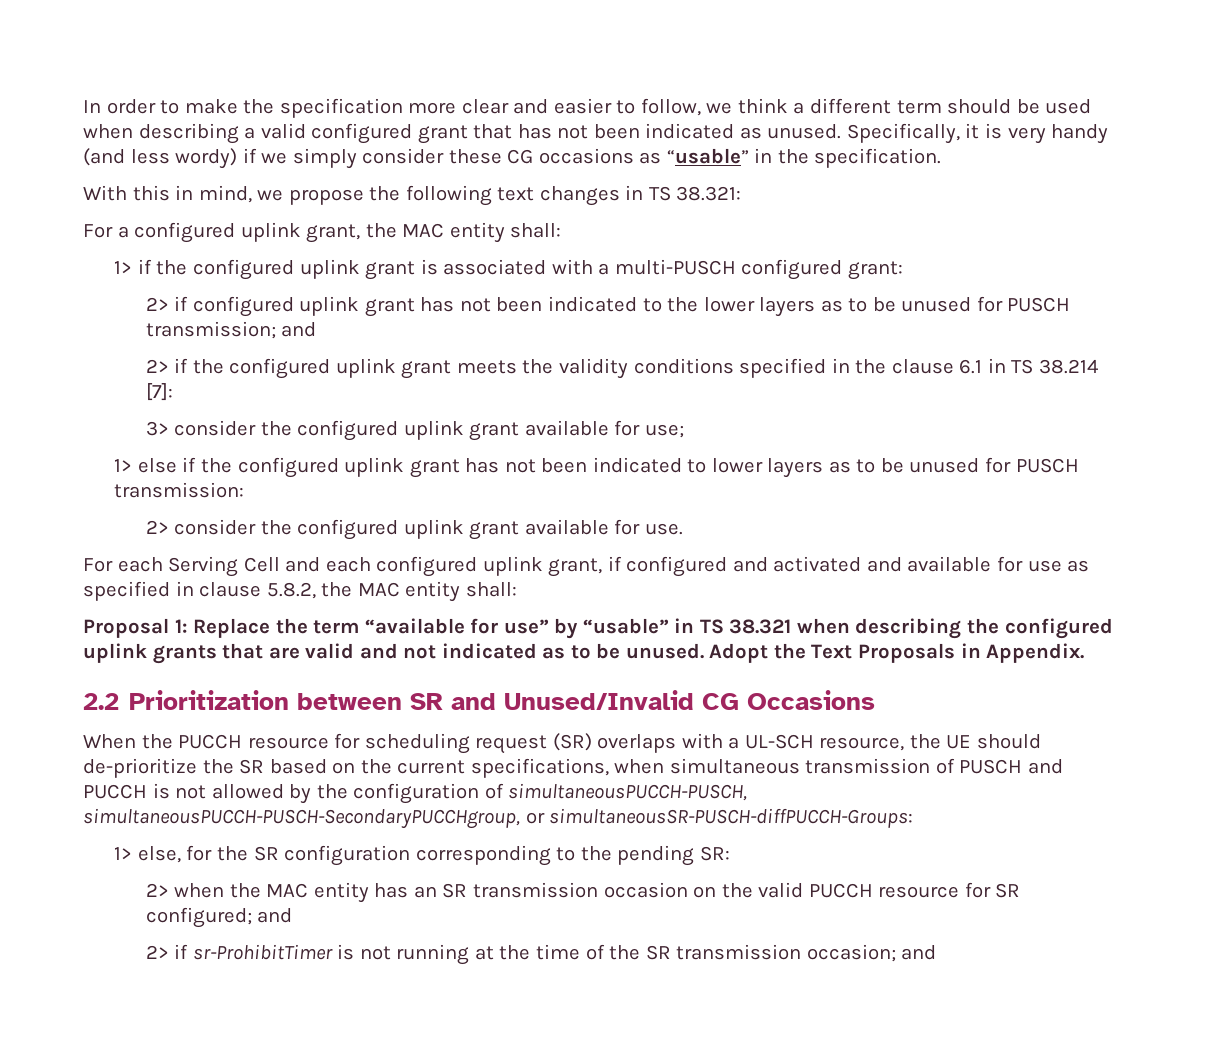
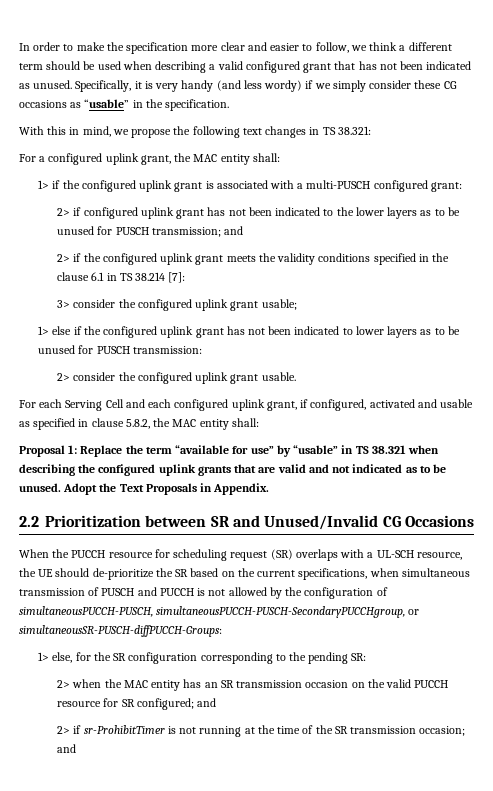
[524,420,685,438] available for use; -> [261,299,297,310] usable;
[524,519,684,535] available for use. -> [261,372,296,381] usable.
[626,556,1062,577] configured and activated and available for use -> [310,399,474,411] configured, activated and usable

